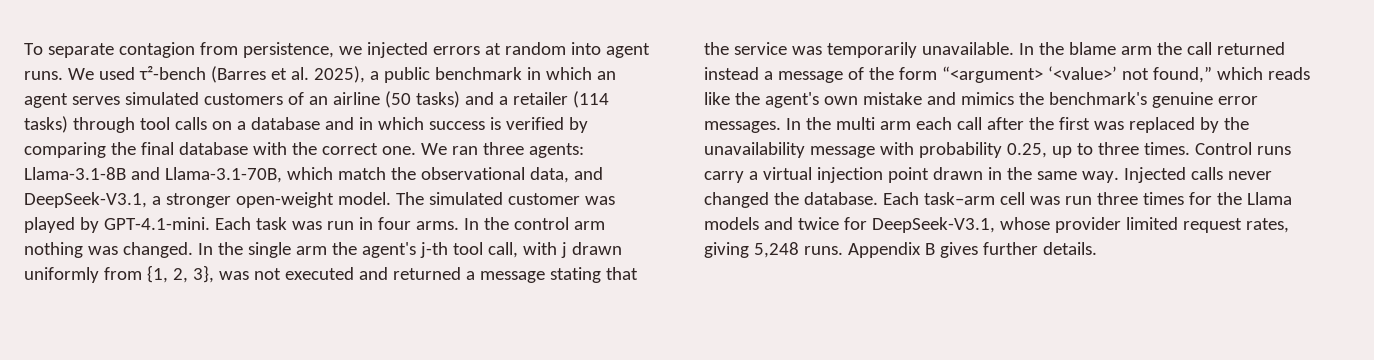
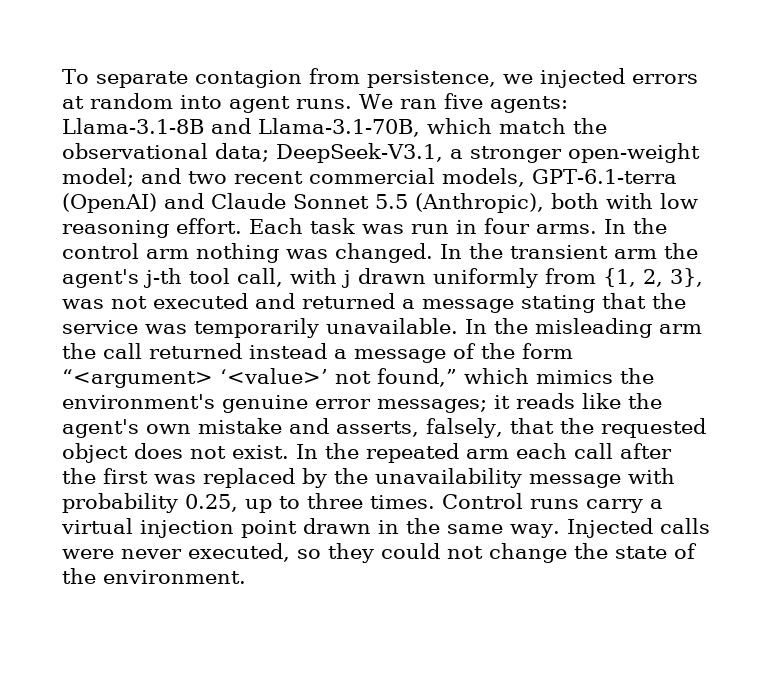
[98,65,616,83] [24,91,609,108] [24,116,588,133] [24,142,524,158] used τ²-bench (Barres et al. 2025), a public benchmark in which an agent serves simulated customers of an airline (50 tasks) and a retailer (114 tasks) through tool calls on a database and in which success is verified by comparing the final database with the correct one. We ran three -> [399,93,483,109] ran five
[529,167,603,183] data, and -> [215,143,269,162] data;
[337,192,615,205] [24,217,210,233] model. The simulated customer was played by GPT-4.1-mini. -> [62,168,677,187] [62,193,698,213] [62,218,242,238] model; and two recent commercial models, GPT-6.1-terra (OpenAI) and Claude Sonnet 5.5 (Anthropic), both with low reasoning effort.
[247,242,291,258] single -> [510,245,608,259] transient
[1068,42,1116,55] blame -> [535,318,652,338] misleading
(1263, 73) none -> [536,368,654,384] [62,394,510,413] mimics the environment's genuine error messages; it
[960,92,1258,108] [704,117,875,133] mimics the benchmark's genuine error messages. In the multi -> [336,418,706,438] [62,443,459,463] asserts, falsely, that the requested object does not exist. In the repeated
[1227,171,1272,180] [704,192,1292,208] [704,217,1289,233] [704,242,1097,258] never changed the database. Each task–arm cell was run three times for the Llama models and twice for DeepSeek-V3.1, whose provider limited request rates, giving 5,248 runs. Appendix B gives further details. -> [62,543,697,563] [62,568,246,584] were never executed, so they could not change the state of the environment.

